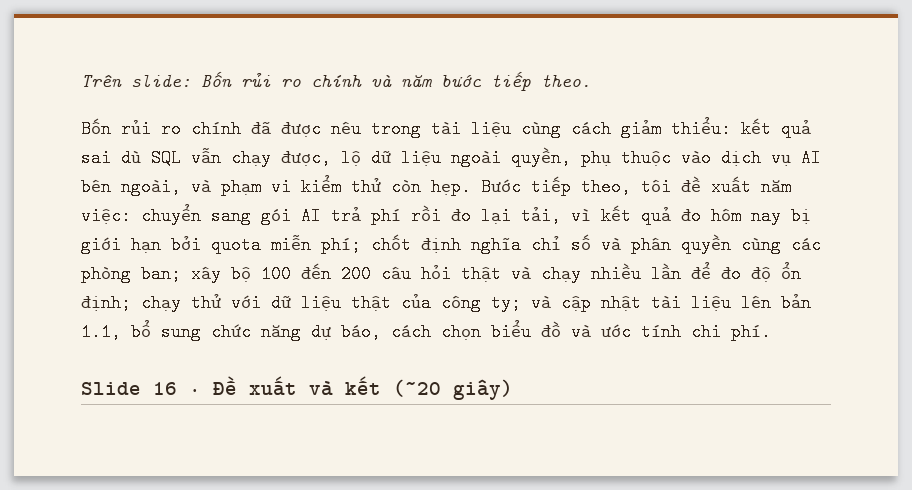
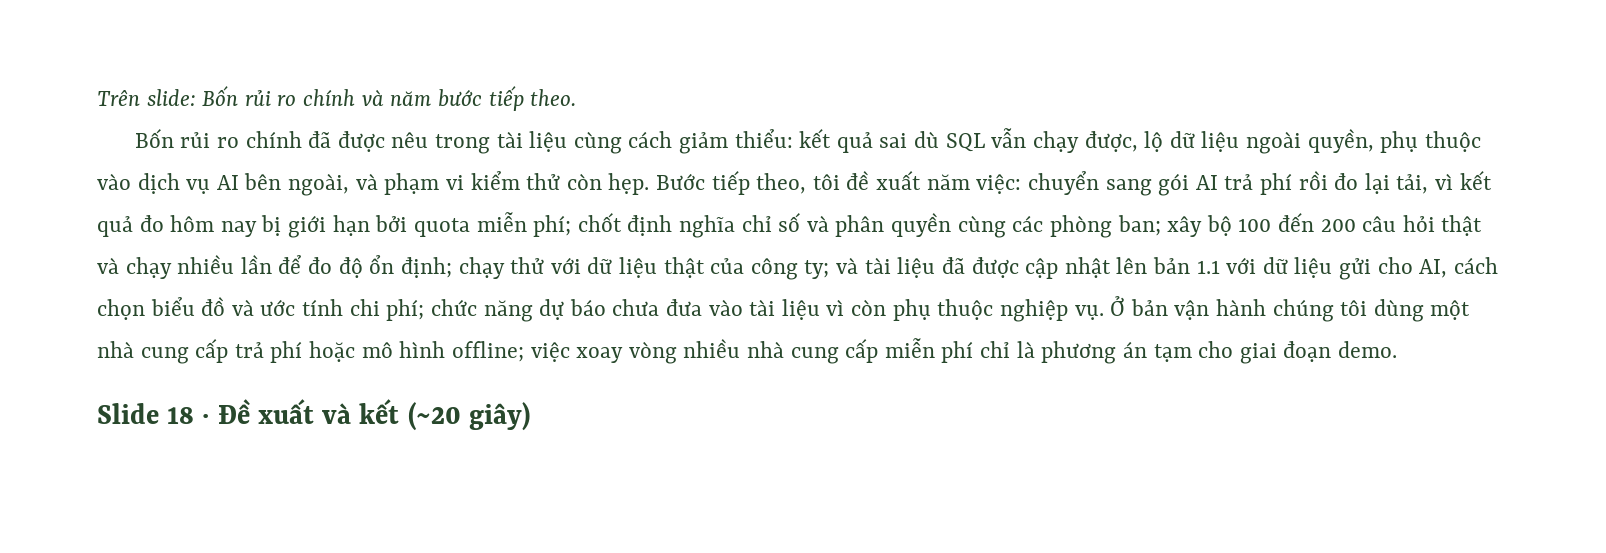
[561,294,811,312] [81,320,381,341] cập nhật tài liệu lên bản 1.1, bổ sung chức năng dự báo, -> [864,257,1448,280] tài liệu đã được cập nhật lên bản 1.1 với dữ liệu gửi cho AI,
[731,323,771,341] phí. -> [386,296,1471,322] [97,338,1397,364] phí; chức năng dự báo chưa đưa vào tài liệu vì còn phụ thuộc nghiệp vụ. Ở bản vận hành chúng tôi dùng một nhà cung cấp trả phí hoặc mô hình offline; việc xoay vòng nhiều nhà cung cấp miễn phí chỉ là phương án tạm cho giai đoạn demo.
[153,382,177,395] 16 -> [167,407,195,424] 18

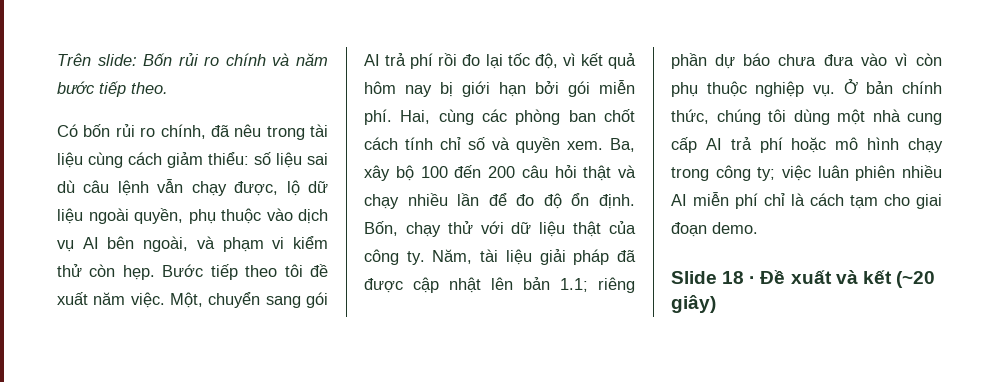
[134,129,385,152] Bốn rủi ro chính đã được -> [57,124,230,139] Có bốn rủi ro chính, đã
[799,129,985,153] kết quả sai dù SQL -> [254,152,328,168] [57,180,149,196] số liệu sai dù câu lệnh
[756,173,807,194] theo, -> [245,265,278,277] theo
[976,174,1022,194] việc: -> [130,292,203,308] việc. Một,
[1396,174,1429,194] tải, -> [507,53,558,69] tốc độ,
[139,215,164,232] đo -> (636, 61) none
[413,212,1161,238] quota miễn phí; chốt định nghĩa chỉ số và phân quyền cùng các phòng ban; -> [568,80,635,97] [364,109,635,125] [364,137,635,153] gói miễn phí. Hai, cùng các phòng ban chốt cách tính chỉ số và quyền xem. Ba,
[400,257,452,278] định; -> [599,194,635,209] [364,221,398,236] định. Bốn,
[804,257,936,279] ty; và tài liệu -> [406,249,610,265] ty. Năm, tài liệu giải pháp
[1196,257,1498,280] [97,297,533,322] 1.1 với dữ liệu gửi cho AI, cách chọn biểu đồ và ước tính chi phí; chức năng -> [560,277,635,293] [671,53,707,69] 1.1; riêng phần
[749,299,820,320] tài liệu -> (887, 59) none
[1174,299,1266,320] vận hành -> [902,81,942,94] [671,109,709,124] chính thức,
(229, 351) none -> [705,138,722,150] AI
[451,339,879,364] offline; việc xoay vòng nhiều nhà cung cấp -> [908,138,943,153] [671,165,942,181] [671,194,687,206] chạy trong công ty; việc luân phiên nhiều AI
[1041,341,1147,364] phương án -> [810,193,844,206] cách

